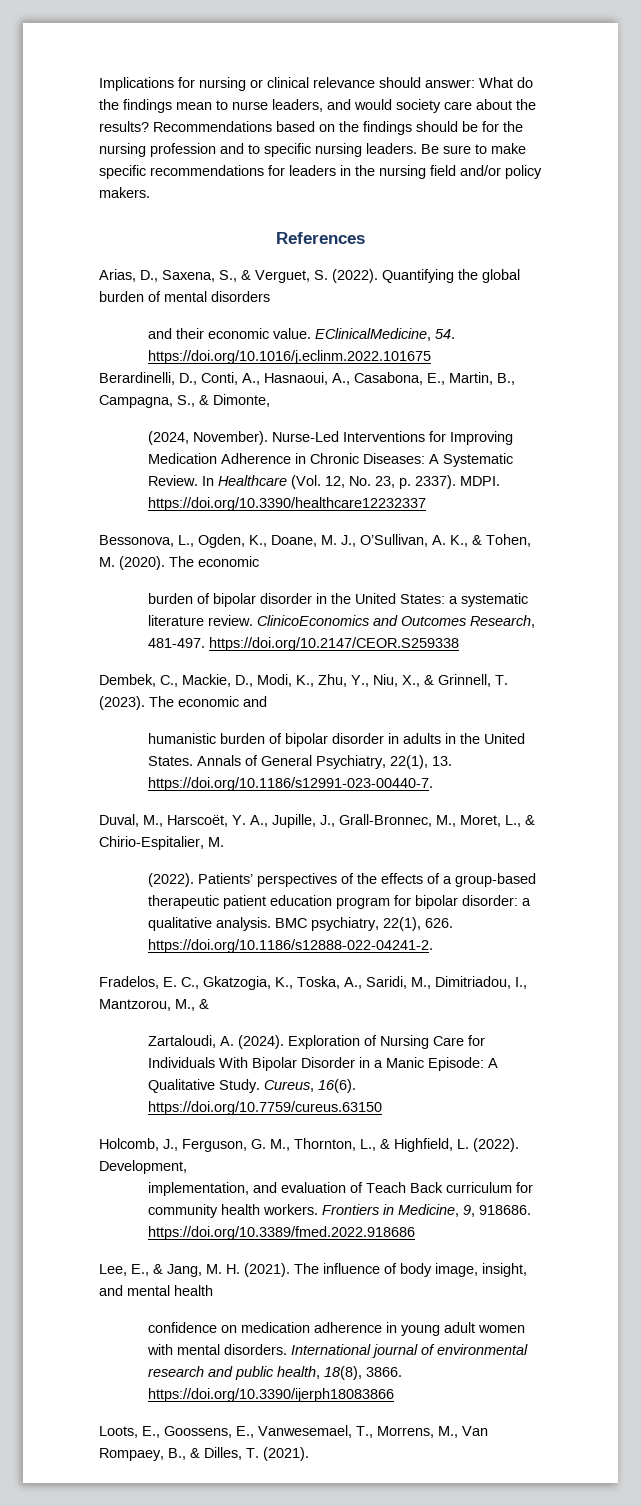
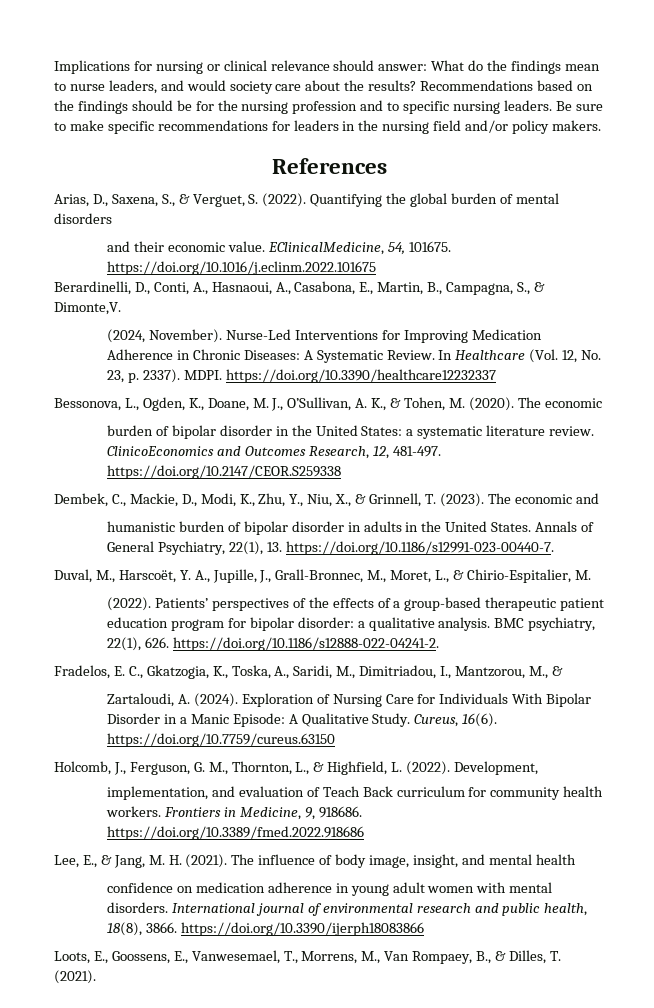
[435,329,456,339] 54. -> [387,241,451,255] 54, 101675.
[213,394,270,407] Dimonte, -> [54,302,121,315] Dimonte,V.
(536, 621) none -> [372,446,389,459] 12,

